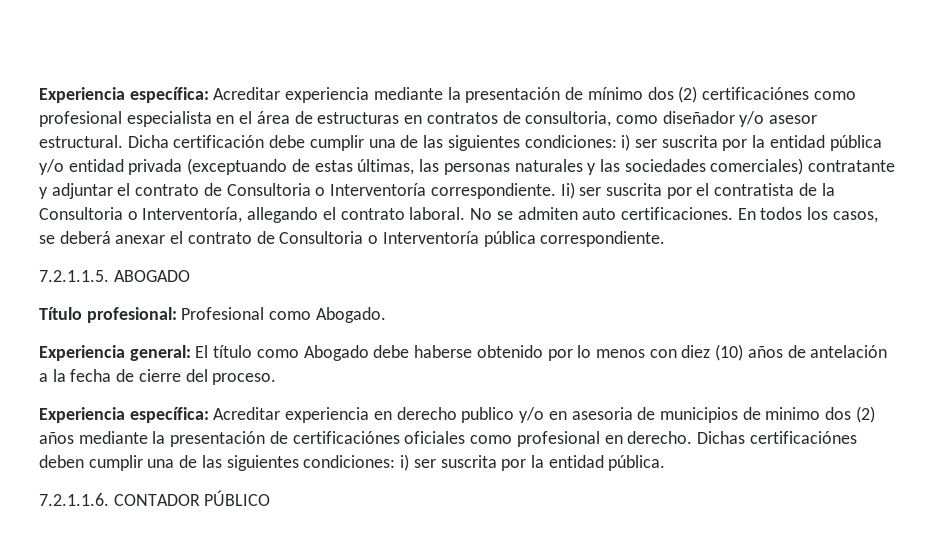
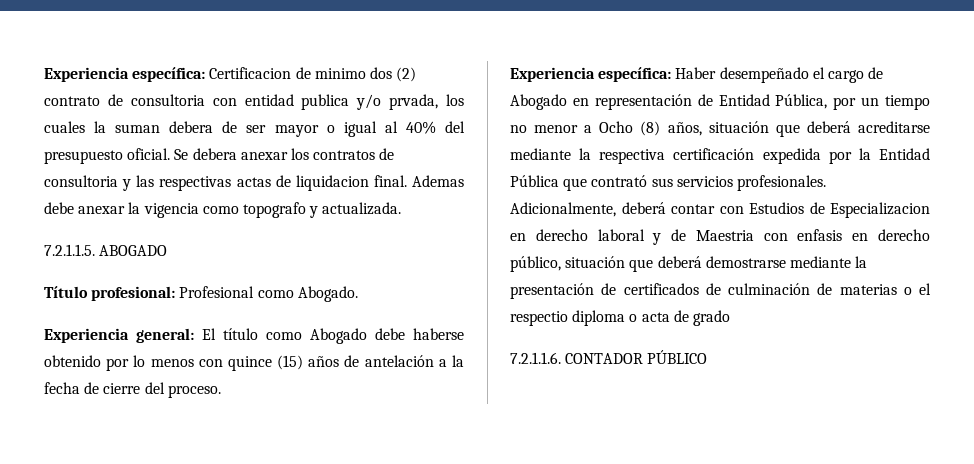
[39,86,856,103] [39,111,818,127] [39,134,882,151] [39,158,896,175] [39,182,835,199] [39,207,878,223] [39,231,666,247] Experiencia específica: Acreditar experiencia mediante la presentación de mínimo dos (2) certificaciónes como profesional especialista en el área de estructuras en contratos de consultoria, como diseñador y/o asesor estructural. Dicha certificación debe cumplir una de las siguientes condiciones: i) ser suscrita por la entidad pública y/o entidad privada (exceptuando de estas últimas, las personas naturales y las sociedades comerciales) contratante y adjuntar el contrato de Consultoria o Interventoría correspondiente. Ii) ser suscrita por el contratista de la Consultoria o Interventoría, allegando el contrato laboral. No se admiten auto certificaciones. En todos los casos, se deberá anexar el contrato de Consultoria o Interventoría pública correspondiente. -> [44,67,417,82] [44,94,464,110] [44,121,465,137] [44,148,395,164] [44,175,464,191] [44,202,402,218] Experiencia específica: Certificacion de minimo dos (2) contrato de consultoria con entidad publica y/o prvada, los cuales la suman debera de ser mayor o igual al 40% del presupuesto oficial. Se debera anexar los contratos de consultoria y las respectivas actas de liquidacion final. Ademas debe anexar la vigencia como topografo y actualizada.
[681,344,744,361] diez (10) -> [227,355,304,371] quince (15)
[213,406,875,423] [39,431,857,447] [39,454,666,471] Acreditar experiencia en derecho publico y/o en asesoria de municipios de minimo dos (2) años mediante la presentación de certificaciónes oficiales como profesional en derecho. Dichas certificaciónes deben cumplir una de las siguientes condiciones: i) ser suscrita por la entidad pública. -> [675,67,884,83] [510,94,930,110] [510,121,930,137] [510,148,930,164] [510,175,826,191] [510,202,930,218] [510,229,930,245] [510,256,868,272] [510,283,931,299] [510,310,730,326] Haber desempeñado el cargo de Abogado en representación de Entidad Pública, por un tiempo no menor a Ocho (8) años, situación que deberá acreditarse mediante la respectiva certificación expedida por la Entidad Pública que contrató sus servicios profesionales. Adicionalmente, deberá contar con Estudios de Especializacion en derecho laboral y de Maestria con enfasis en derecho público, situación que deberá demostrarse mediante la presentación de certificados de culminación de materias o el respectio diploma o acta de grado

